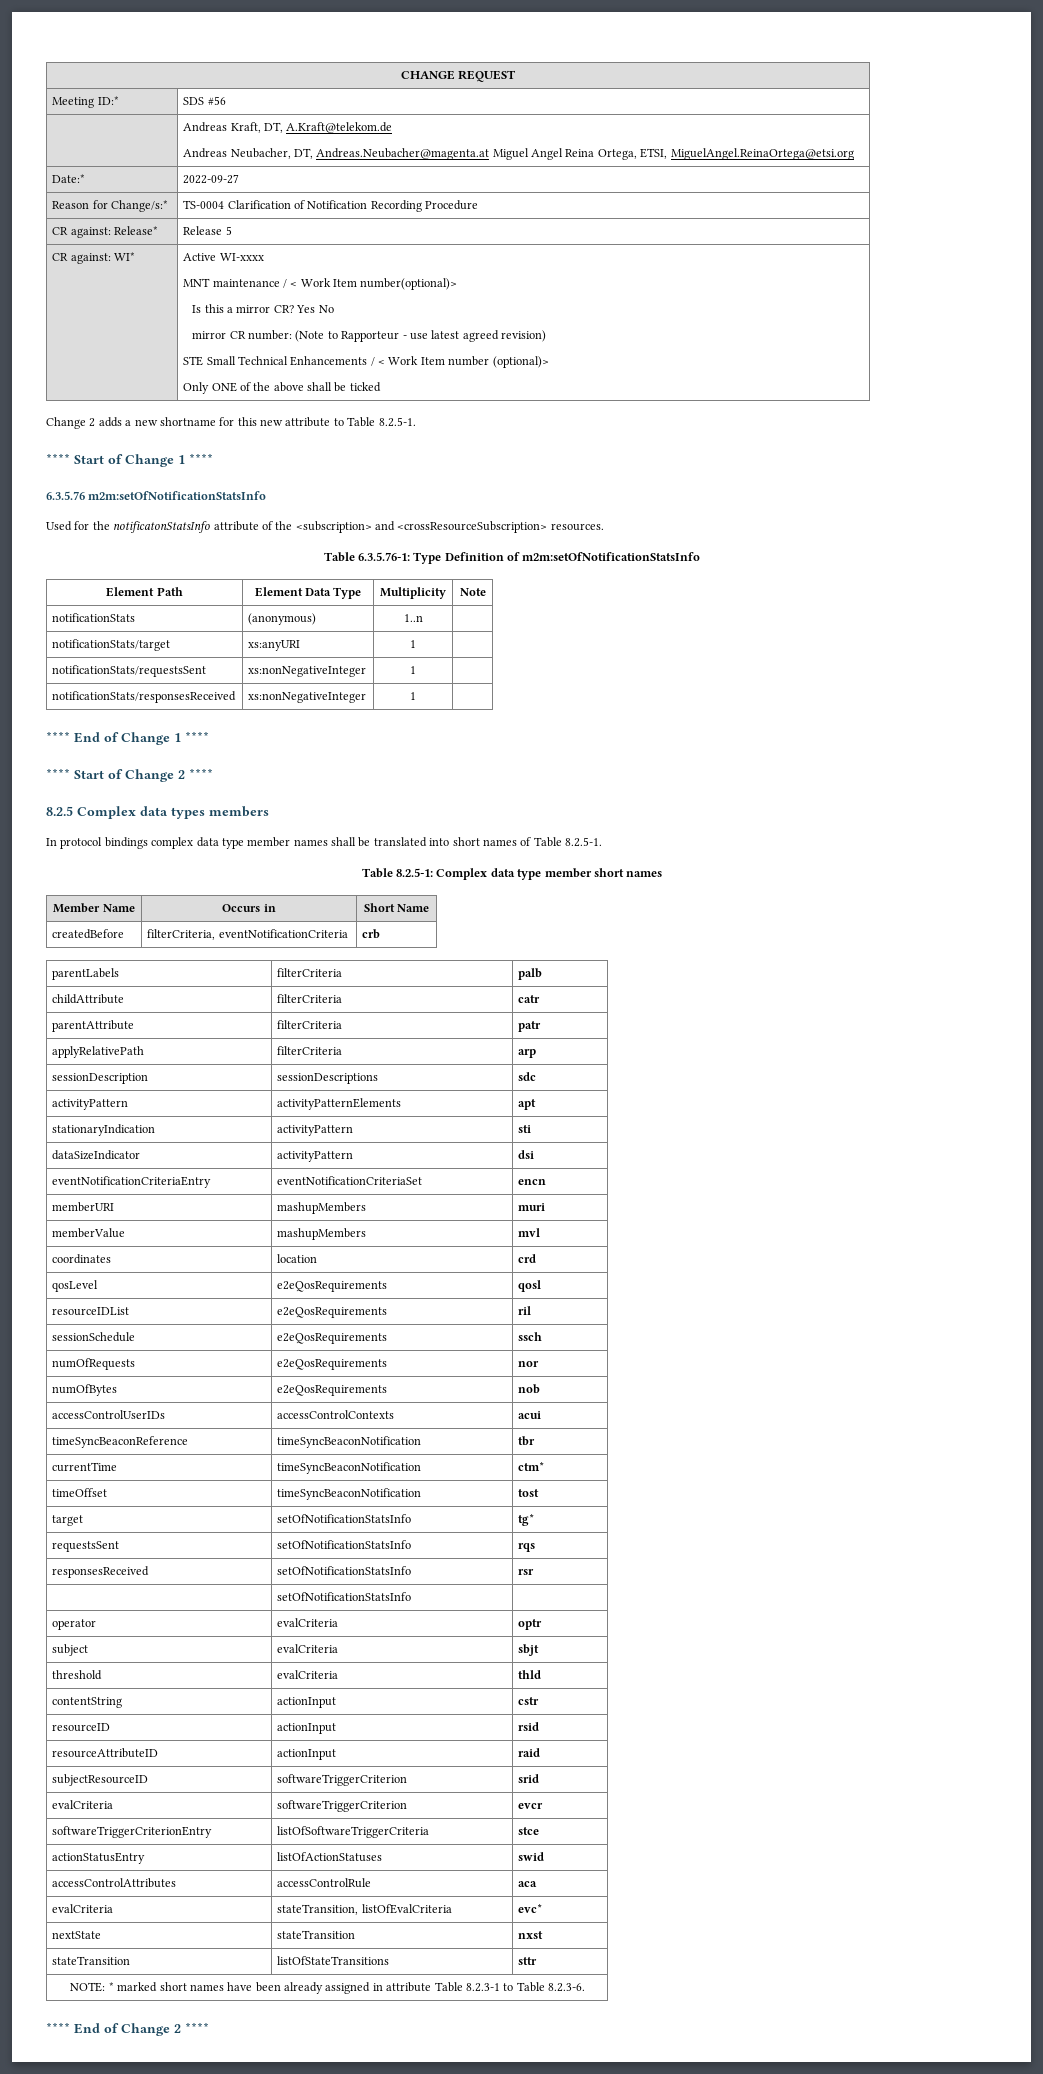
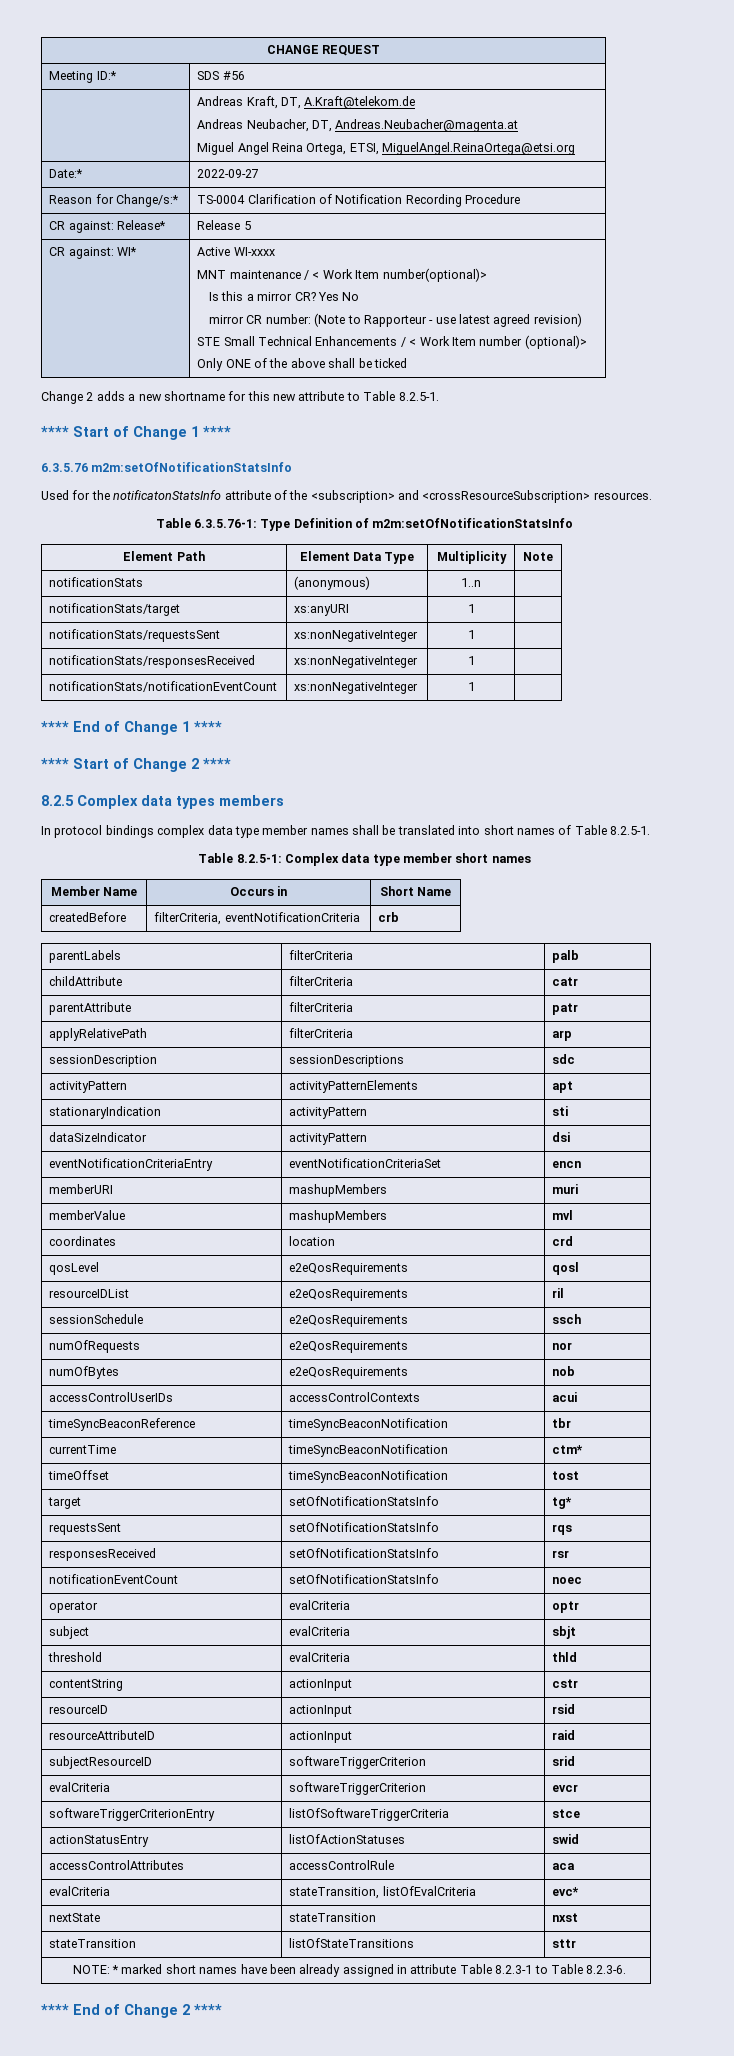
(490, 154) none -> (519, 125) //
(416, 696) none -> [49,681,278,692] [294,682,419,694] [467,682,475,691] // notificationStats/notificationEventCount | xs:nonNegativeInteger | 1 |
[277,1592,412,1601] | setOfNotificationStatsInfo | -> [49,1574,179,1584] [289,1574,440,1584] [552,1577,583,1584] notificationEventCount | setOfNotificationStatsInfo | noec

